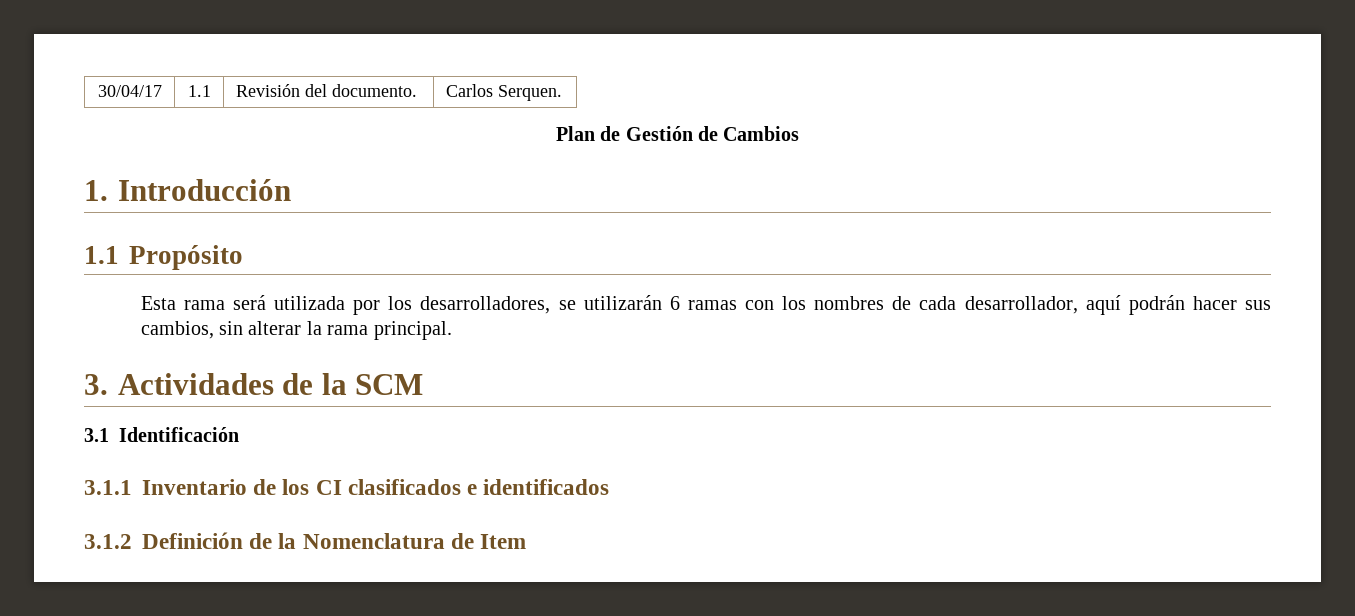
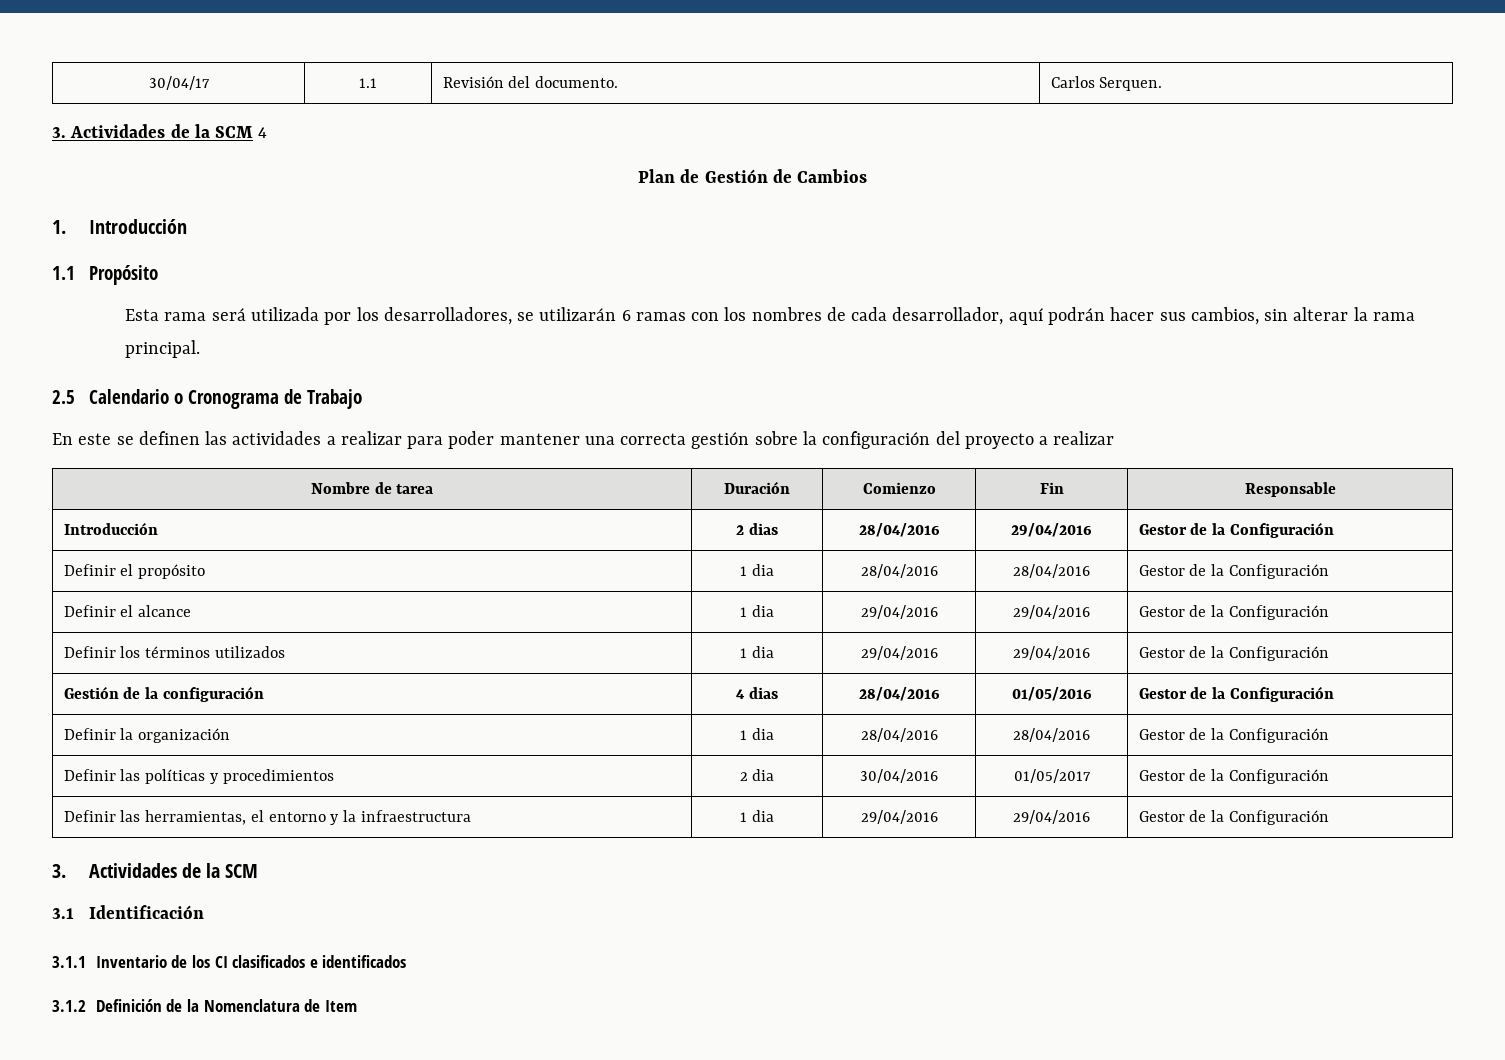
(562, 93) none -> [52,124,268,138] // 3. Actividades de la SCM 4
(452, 330) none -> [52,389,362,409] [52,431,1115,449] [310,482,434,494] [724,481,790,494] [862,482,936,494] [1039,482,1064,494] [1244,482,1336,497] [63,522,158,535] [736,523,778,535] [858,523,940,537] [1011,523,1092,537] [1138,522,1334,538] [63,564,206,579] [740,564,774,576] [860,564,938,578] [1013,564,1090,578] [1138,564,1329,579] [63,605,192,617] [740,605,774,617] [860,605,938,619] [1013,605,1090,619] [1138,605,1329,620] [63,646,285,658] [740,646,774,658] [860,646,938,660] [1013,646,1090,660] [1138,646,1329,661] [63,686,264,702] [736,687,778,699] [858,687,940,701] [1011,687,1092,701] [1138,686,1334,702] [63,728,231,743] [740,728,774,740] [860,728,938,742] [1013,728,1090,742] [1138,728,1329,743] [63,769,334,784] [739,769,775,781] [860,769,938,783] [1013,769,1091,783] [1138,769,1329,784] [63,810,471,825] [740,810,774,822] [860,810,938,824] [1013,810,1090,824] [1138,810,1329,825] // 2.5 Calendario o Cronograma de Trabajo // En este se definen las actividades a realizar para poder mantener una correcta gestión sobre la configuración del proyecto a realizar // Nombre de tarea | Duración | Comienzo | Fin | Responsable // Introducción | 2 dias | 28/04/2016 | 29/04/2016 | Gestor de la Configuración // Definir el propósito | 1 dia | 28/04/2016 | 28/04/2016 | Gestor de la Configuración // Definir el alcance | 1 dia | 29/04/2016 | 29/04/2016 | Gestor de la Configuración // Definir los términos utilizados | 1 dia | 29/04/2016 | 29/04/2016 | Gestor de la Configuración // Gestión de la configuración | 4 dias | 28/04/2016 | 01/05/2016 | Gestor de la Configuración // Definir la organización | 1 dia | 28/04/2016 | 28/04/2016 | Gestor de la Configuración // Definir las políticas y procedimientos | 2 dia | 30/04/2016 | 01/05/2017 | Gestor de la Configuración // Definir las herramientas, el entorno y la infraestructura | 1 dia | 29/04/2016 | 29/04/2016 | Gestor de la Configuración

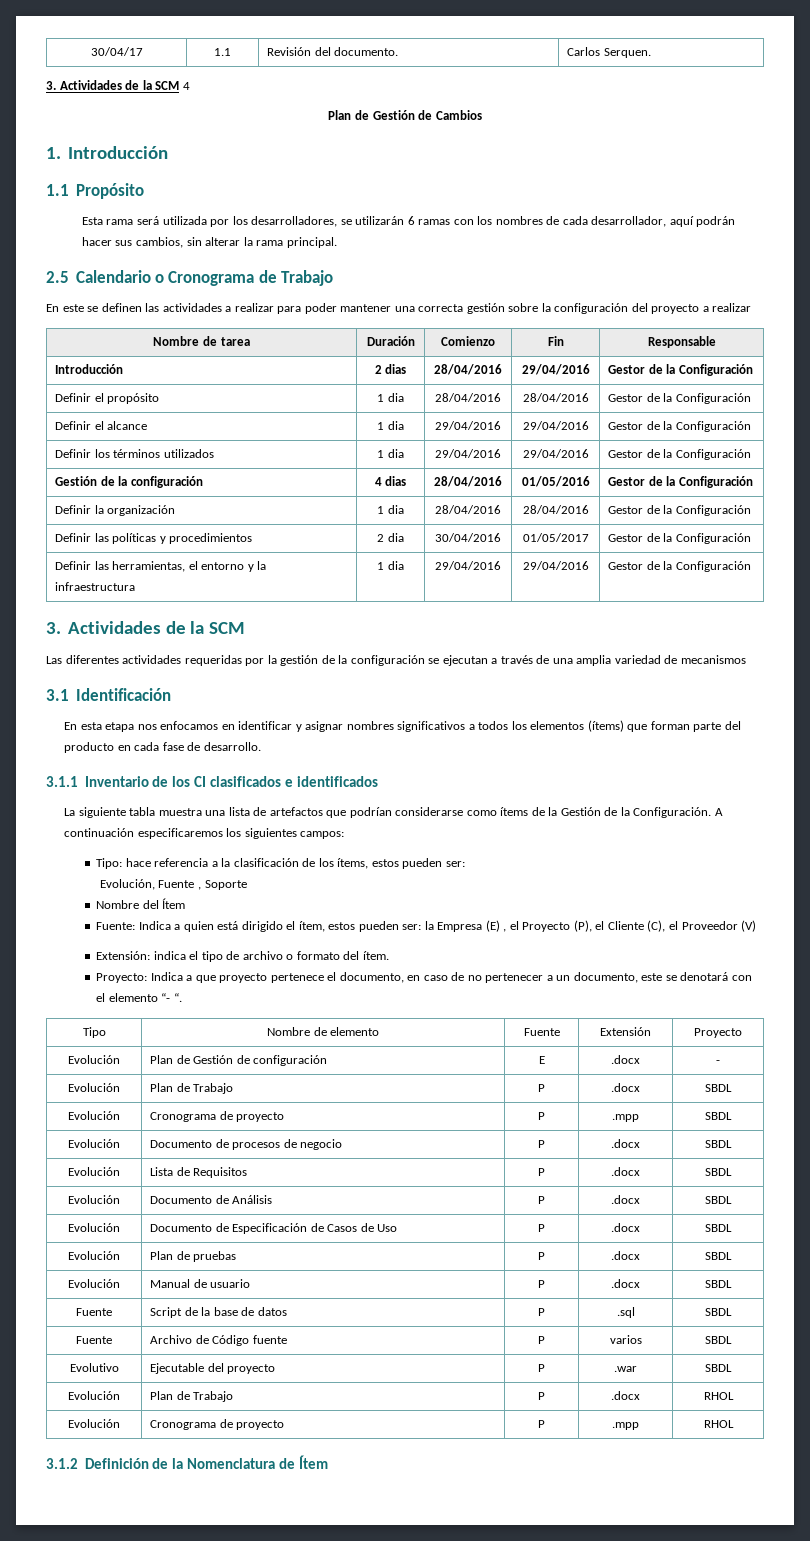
[52,905,204,919] 3.1 Identificación -> [46,655,746,666] [46,688,171,701] [63,720,741,732] [63,742,261,753] Las diferentes actividades requeridas por la gestión de la configuración se ejecutan a través de una amplia variedad de mecanismos // 3.1 Identificación // En esta etapa nos enfocamos en identificar y asignar nombres significativos a todos los elementos (ítems) que forman parte del producto en cada fase de desarrollo.
(407, 961) none -> [63,807,723,818] [63,828,345,839] [96,858,465,869] [99,879,247,890] [96,898,186,909] [96,920,757,932] [96,951,389,962] [96,972,752,983] [96,993,182,1002] [82,1027,106,1038] [266,1027,380,1036] [523,1028,560,1036] [600,1027,651,1036] [694,1028,742,1038] [68,1055,120,1064] [150,1055,328,1066] [538,1056,545,1064] [611,1055,640,1064] [716,1060,720,1064] [68,1083,120,1092] [150,1083,234,1094] [538,1084,545,1092] [611,1083,640,1092] [705,1084,732,1092] [68,1111,120,1120] [150,1111,285,1122] [538,1112,545,1120] [612,1114,639,1122] [705,1112,732,1120] [68,1139,120,1148] [150,1139,343,1150] [538,1140,545,1148] [611,1139,640,1148] [705,1140,732,1148] [68,1167,120,1176] [150,1167,248,1178] [538,1168,545,1176] [611,1167,640,1176] [705,1168,732,1176] [68,1195,120,1204] [150,1195,273,1204] [538,1196,545,1204] [611,1195,640,1204] [705,1196,732,1204] [68,1223,120,1232] [150,1223,398,1234] [538,1224,545,1232] [611,1223,640,1232] [705,1224,732,1232] [68,1251,120,1260] [150,1251,237,1262] [538,1252,545,1260] [611,1251,640,1260] [705,1252,732,1260] [68,1279,120,1288] [150,1279,251,1288] [538,1280,545,1288] [611,1279,640,1288] [705,1280,732,1288] [76,1308,112,1316] [150,1307,287,1318] [538,1308,545,1316] [616,1307,635,1318] [705,1308,732,1316] [76,1336,112,1344] [150,1335,287,1346] [538,1336,545,1344] [609,1335,642,1344] [705,1336,732,1344] [69,1363,119,1372] [150,1363,276,1374] [538,1364,545,1372] [614,1366,637,1372] [705,1364,732,1372] [68,1391,120,1400] [150,1391,234,1402] [538,1392,545,1400] [611,1391,640,1400] [703,1392,734,1400] [68,1419,120,1428] [150,1419,285,1430] [538,1420,545,1428] [612,1422,639,1430] [703,1420,734,1428] // La siguiente tabla muestra una lista de artefactos que podrían considerarse como ítems de la Gestión de la Configuración. A continuación especificaremos los siguientes campos: // Tipo: hace referencia a la clasificación de los ítems, estos pueden ser: // Evolución, Fuente , Soporte // Nombre del Ítem // Fuente: Indica a quien está dirigido el ítem, estos pueden ser: la Empresa (E) , el Proyecto (P), el Cliente (C), el Proveedor (V) // Extensión: indica el tipo de archivo o formato del ítem. // Proyecto: Indica a que proyecto pertenece el documento, en caso de no pertenecer a un documento, este se denotará con el elemento “- “. // Tipo | Nombre de elemento | Fuente | Extensión | Proyecto // Evolución | Plan de Gestión de configuración | E | .docx | - // Evolución | Plan de Trabajo | P | .docx | SBDL // Evolución | Cronograma de proyecto | P | .mpp | SBDL // Evolución | Documento de procesos de negocio | P | .docx | SBDL // Evolución | Lista de Requisitos | P | .docx | SBDL // Evolución | Documento de Análisis | P | .docx | SBDL // Evolución | Documento de Especificación de Casos de Uso | P | .docx | SBDL // Evolución | Plan de pruebas | P | .docx | SBDL // Evolución | Manual de usuario | P | .docx | SBDL // Fuente | Script de la base de datos | P | .sql | SBDL // Fuente | Archivo de Código fuente | P | varios | SBDL // Evolutivo | Ejecutable del proyecto | P | .war | SBDL // Evolución | Plan de Trabajo | P | .docx | RHOL // Evolución | Cronograma de proyecto | P | .mpp | RHOL
[324,1000,357,1012] Item -> [299,1455,329,1469] Ítem

